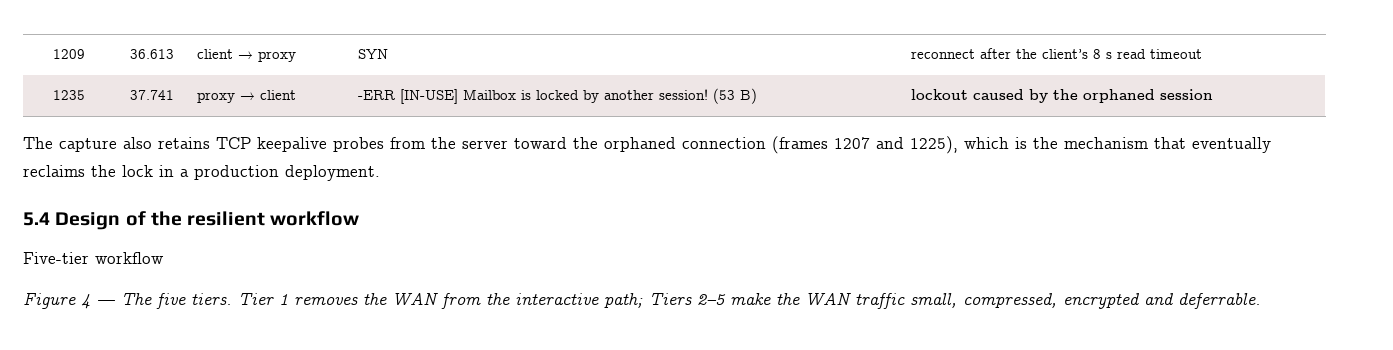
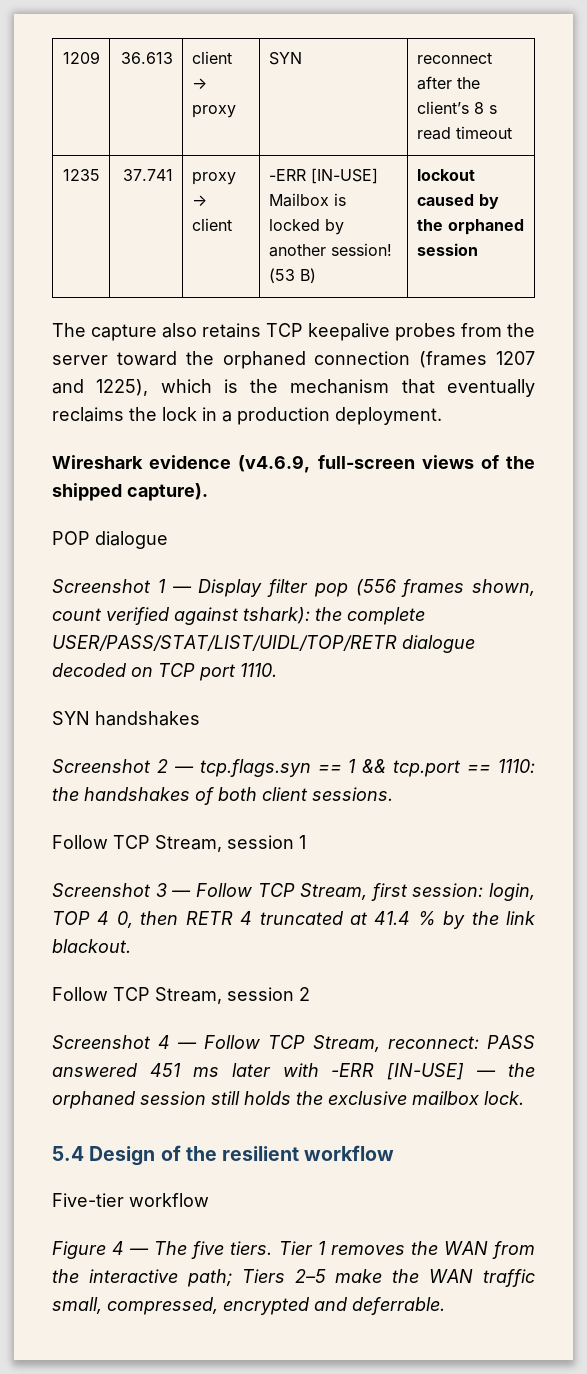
(380, 173) none -> [52,455,536,473] [52,483,208,501] [52,531,168,549] [52,579,535,597] [52,607,425,625] [52,635,475,653] [52,663,277,681] [52,711,200,726] [52,759,536,777] [52,787,393,805] [52,835,306,852] [52,883,535,901] [52,911,537,929] [52,939,131,953] [52,987,310,1004] [52,1035,535,1052] [52,1063,535,1080] [52,1091,524,1109] // Wireshark evidence (v4.6.9, full-screen views of the shipped capture). // POP dialogue // Screenshot 1 — Display filter pop (556 frames shown, count verified against tshark): the complete USER/PASS/STAT/LIST/UIDL/TOP/RETR dialogue decoded on TCP port 1110. // SYN handshakes // Screenshot 2 — tcp.flags.syn == 1 && tcp.port == 1110: the handshakes of both client sessions. // Follow TCP Stream, session 1 // Screenshot 3 — Follow TCP Stream, first session: login, TOP 4 0, then RETR 4 truncated at 41.4 % by the link blackout. // Follow TCP Stream, session 2 // Screenshot 4 — Follow TCP Stream, reconnect: PASS answered 451 ms later with -ERR [IN-USE] — the orphaned session still holds the exclusive mailbox lock.

